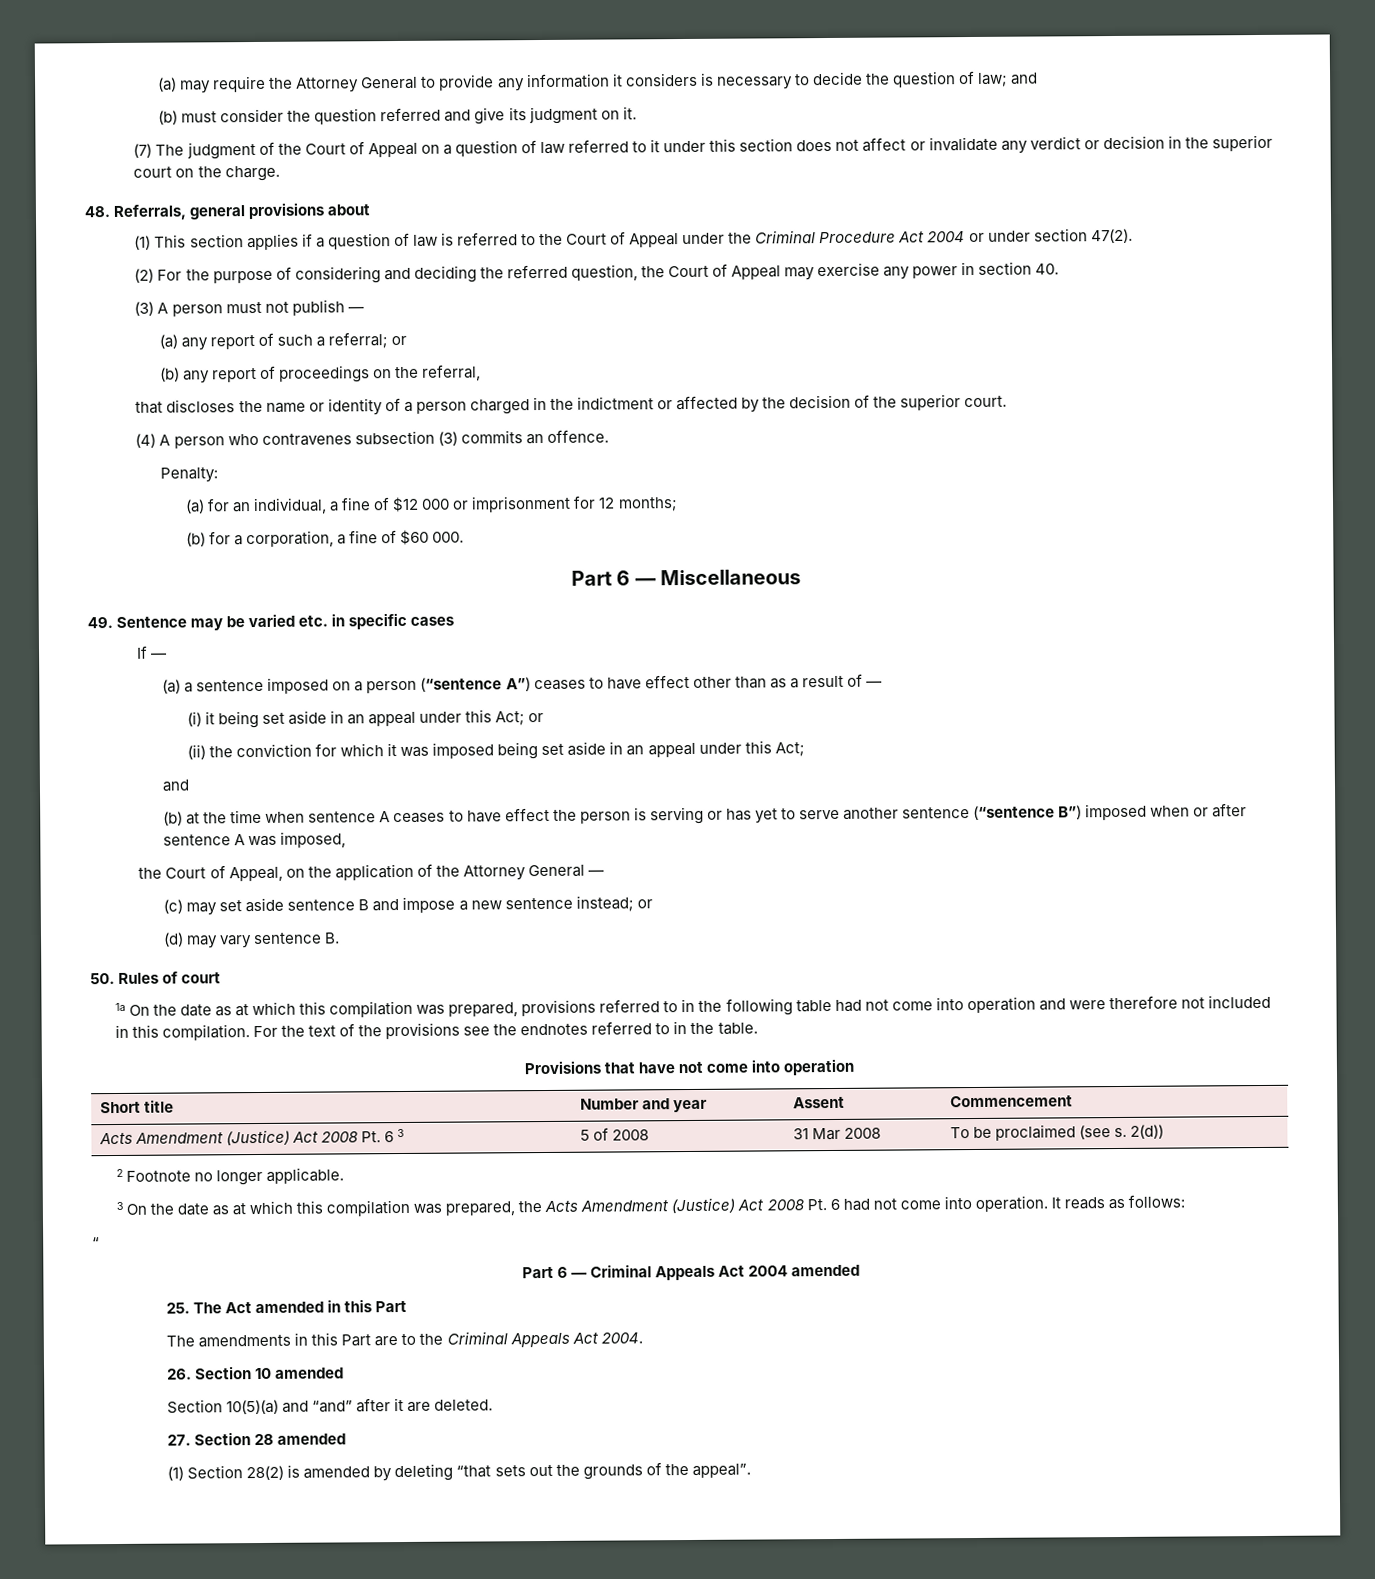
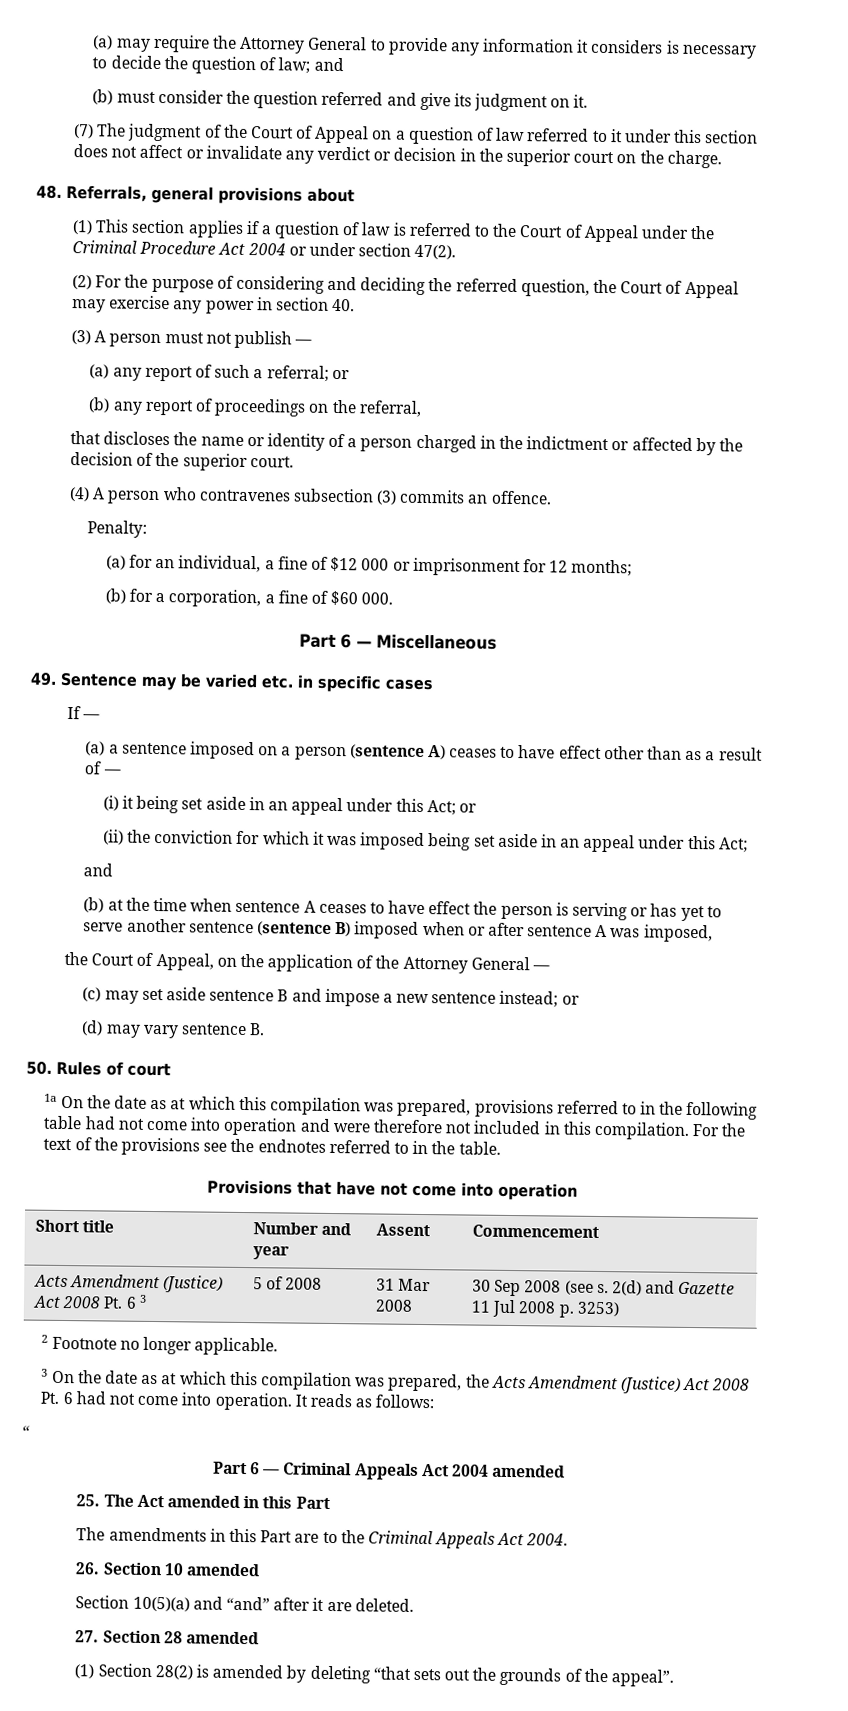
[420,677,531,692] (“sentence A”) -> [349,744,446,760] (sentence A)
[973,805,1083,821] (“sentence B”) -> [256,921,352,937] (sentence B)
[949,1124,1164,1141] To be proclaimed (see s. 2(d)) -> [472,1279,736,1297] [471,1299,620,1318] 30 Sep 2008 (see s. 2(d) and Gazette 11 Jul 2008 p. 3253)

